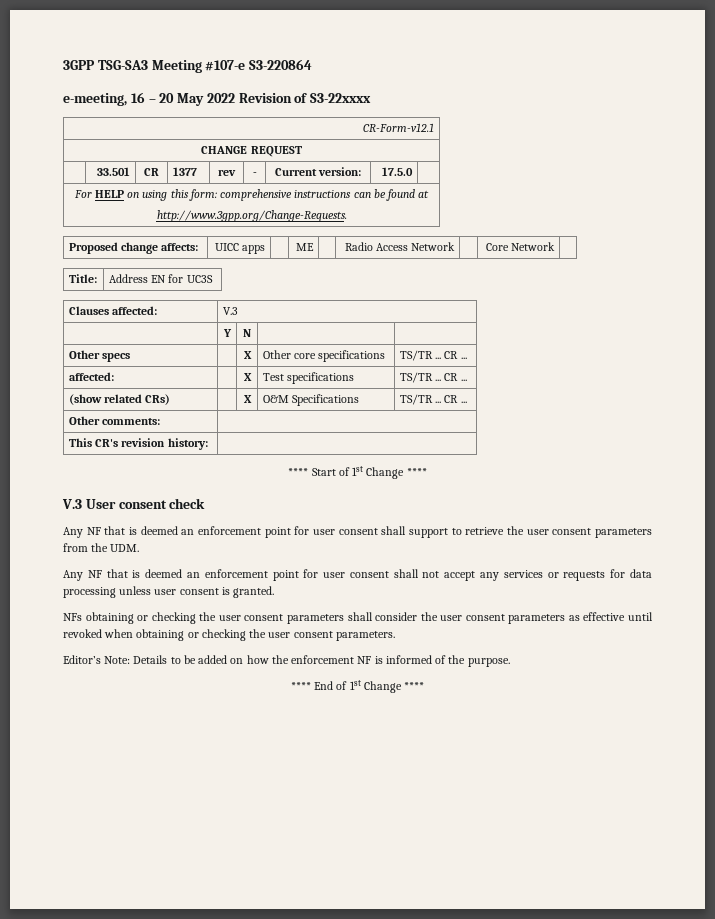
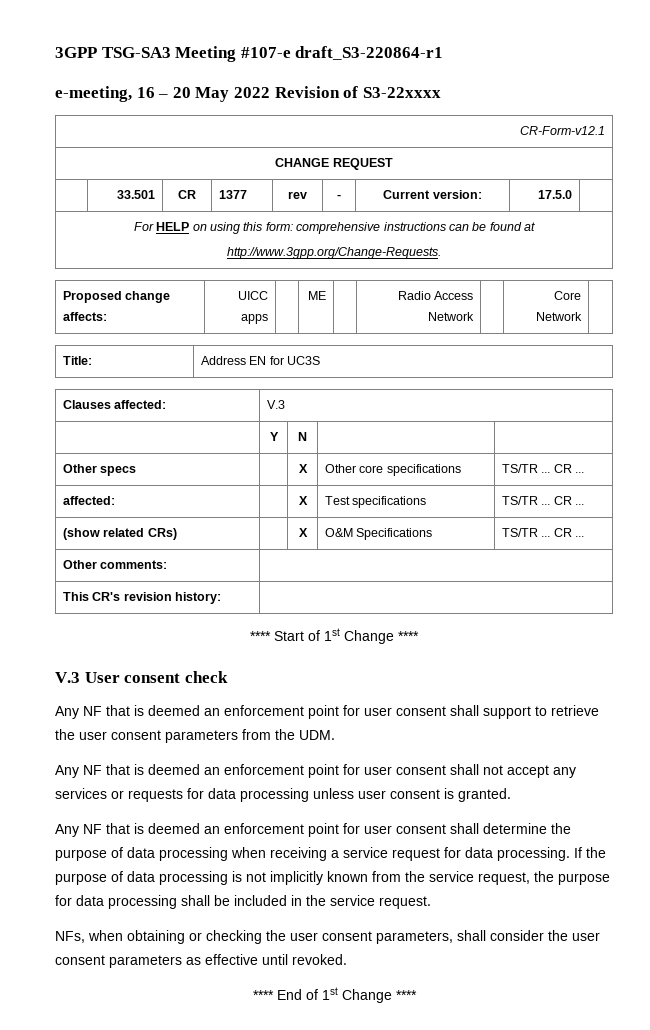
[249,59,313,70] S3-220864 -> [295,46,444,60] draft_S3-220864-r1
[63,612,344,624] NFs obtaining or checking the user consent parameters -> [55,823,571,837] [55,847,606,861] [55,871,610,885] [55,895,431,909] [55,930,453,944] Any NF that is deemed an enforcement point for user consent shall determine the purpose of data processing when receiving a service request for data processing. If the purpose of data processing is not implicitly known from the service request, the purpose for data processing shall be included in the service request. // NFs, when obtaining or checking the user consent parameters,
[63,629,395,641] [63,655,510,667] revoked when obtaining or checking the user consent parameters. // Editor’s Note: Details to be added on how the enforcement NF is informed of the purpose. -> [292,954,347,965] revoked.

